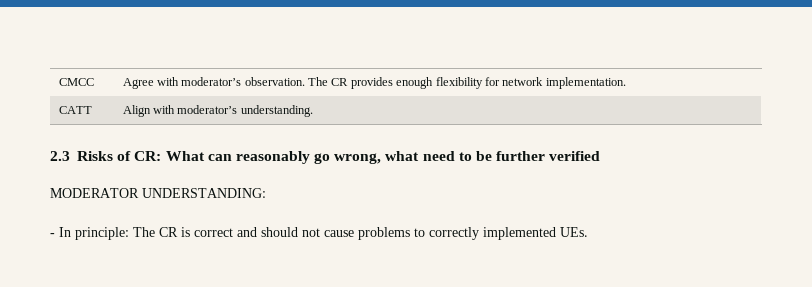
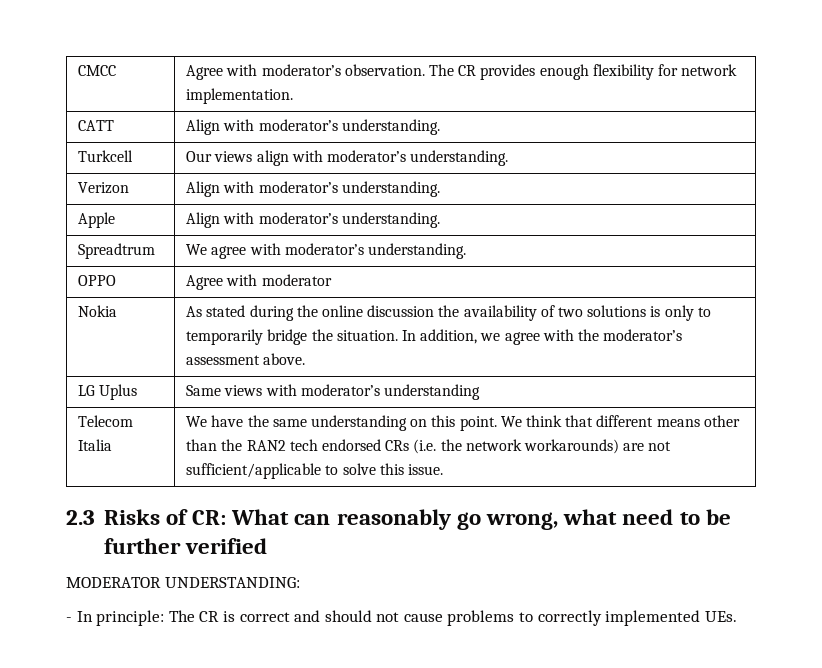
(313, 111) none -> [78,150,134,162] [186,150,509,166] [78,182,130,194] [186,181,440,197] [78,212,116,228] [186,212,440,228] [78,243,156,259] [186,243,467,259] [78,275,117,286] [186,274,332,290] [78,305,118,317] [186,305,711,321] [186,329,683,345] [186,353,306,365] [78,384,138,400] [186,384,481,400] [78,415,134,427] [78,439,113,451] [186,415,740,431] [186,439,672,454] [186,463,444,479] // Turkcell | Our views align with moderator’s understanding. // Verizon | Align with moderator’s understanding. // Apple | Align with moderator’s understanding. // Spreadtrum | We agree with moderator’s understanding. // OPPO | Agree with moderator // Nokia | As stated during the online discussion the availability of two solutions is only to temporarily bridge the situation. In addition, we agree with the moderator’s assessment above. // LG Uplus | Same views with moderator’s understanding // Telecom Italia | We have the same understanding on this point. We think that different means other than the RAN2 tech endorsed CRs (i.e. the network workarounds) are not sufficient/applicable to solve this issue.

